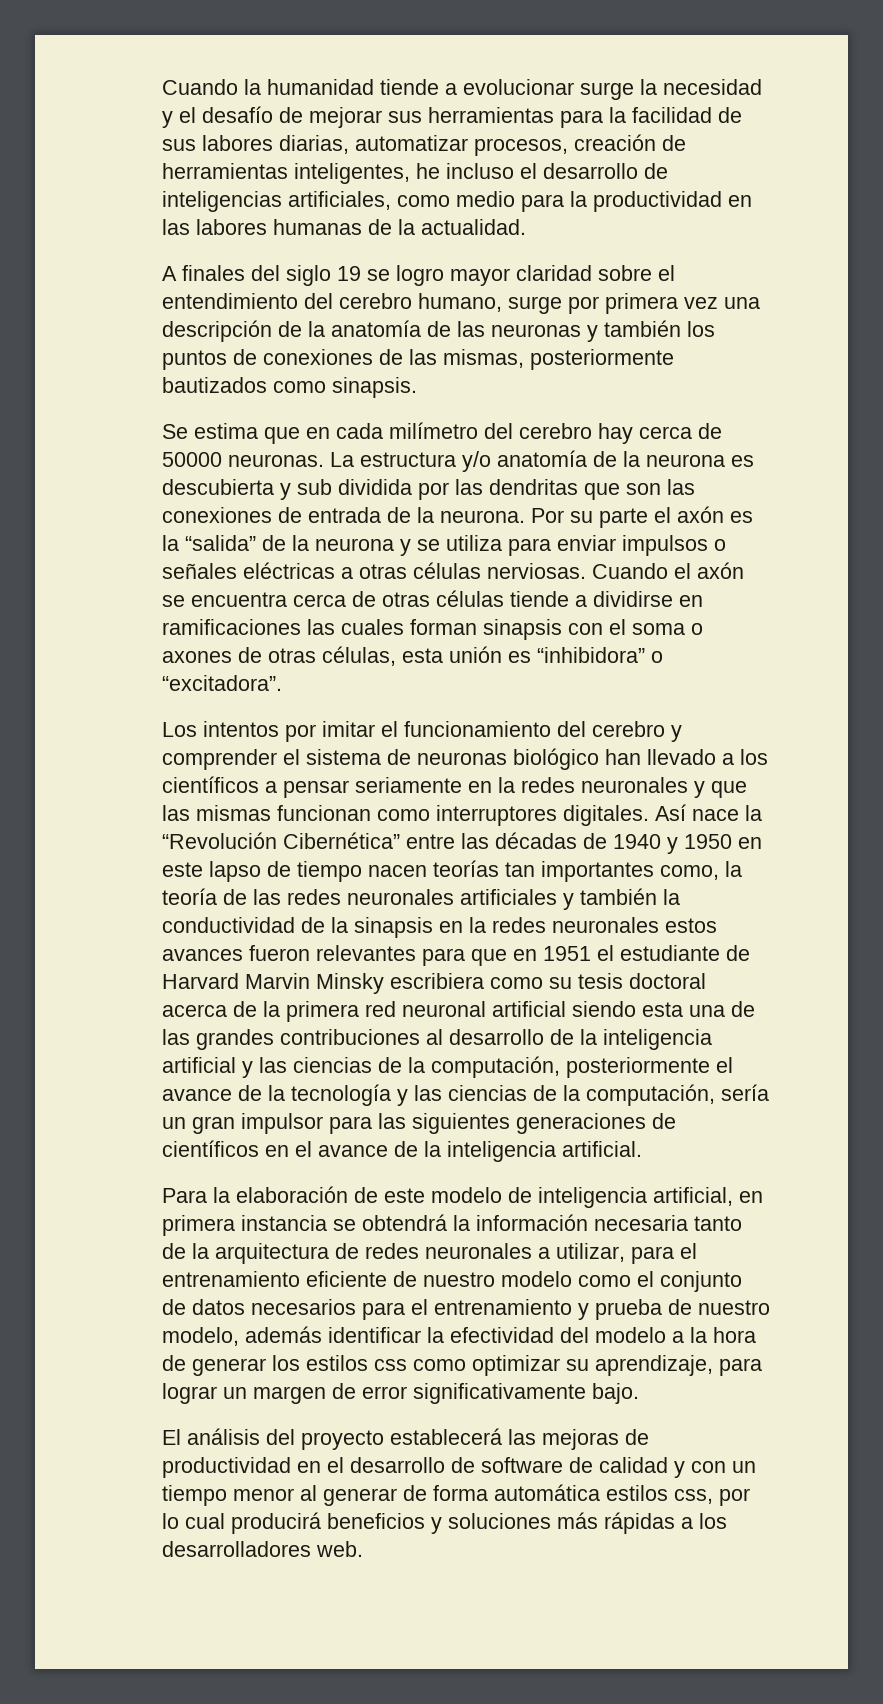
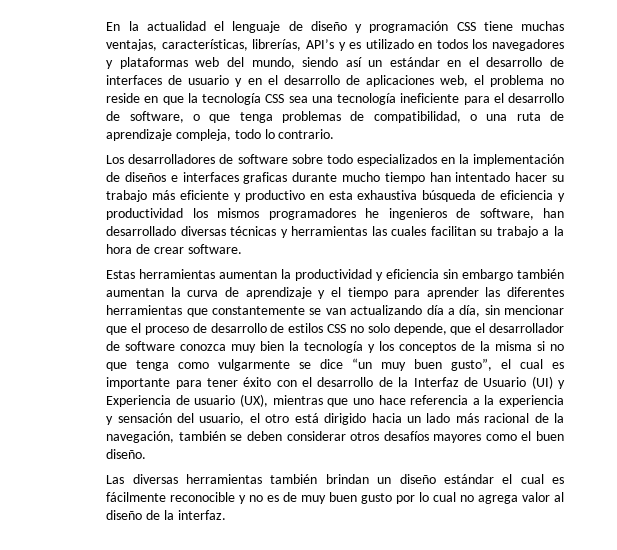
[162,79,763,100] [162,106,743,128] [162,134,687,156] [162,163,669,184] [162,191,753,212] [162,219,527,235] [162,265,676,286] [162,293,761,314] [162,320,716,342] [162,349,675,370] [162,377,418,398] [162,422,723,444] [162,450,755,472] [162,479,696,500] [162,506,754,528] [162,535,727,556] [162,562,745,579] [162,590,704,607] [162,619,704,640] [162,646,664,666] [162,675,283,691] [162,721,683,742] [162,748,769,770] [162,776,748,798] [162,804,763,826] [162,832,763,854] [162,860,743,882] [162,888,681,910] [162,917,718,938] [162,945,751,966] [162,973,707,994] [162,1001,756,1022] [162,1029,713,1050] [162,1056,734,1078] [162,1084,770,1106] [162,1113,677,1134] [162,1140,643,1162] [162,1186,764,1208] [162,1214,743,1236] [162,1243,698,1264] [162,1271,743,1292] [162,1299,771,1320] [162,1326,757,1346] [162,1355,763,1376] [162,1383,640,1404] [162,1428,650,1450] [162,1457,757,1478] [162,1484,751,1506] [162,1512,728,1534] [162,1541,364,1557] Cuando la humanidad tiende a evolucionar surge la necesidad y el desafío de mejorar sus herramientas para la facilidad de sus labores diarias, automatizar procesos, creación de herramientas inteligentes, he incluso el desarrollo de inteligencias artificiales, como medio para la productividad en las labores humanas de la actualidad. // A finales del siglo 19 se logro mayor claridad sobre el entendimiento del cerebro humano, surge por primera vez una descripción de la anatomía de las neuronas y también los puntos de conexiones de las mismas, posteriormente bautizados como sinapsis. // Se estima que en cada milímetro del cerebro hay cerca de 50000 neuronas. La estructura y/o anatomía de la neurona es descubierta y sub dividida por las dendritas que son las conexiones de entrada de la neurona. Por su parte el axón es la “salida” de la neurona y se utiliza para enviar impulsos o señales eléctricas a otras células nerviosas. Cuando el axón se encuentra cerca de otras células tiende a dividirse en ramificaciones las cuales forman sinapsis con el soma o axones de otras células, esta unión es “inhibidora” o “excitadora”. // Los intentos por imitar el funcionamiento del cerebro y comprender el sistema de neuronas biológico han llevado a los científicos a pensar seriamente en la redes neuronales y que las mismas funcionan como interruptores digitales. Así nace la “Revolución Cibernética” entre las décadas de 1940 y 1950 en este lapso de tiempo nacen teorías tan importantes como, la teoría de las redes neuronales artificiales y también la conductividad de la sinapsis en la redes neuronales estos avances fueron relevantes para que en 1951 el estudiante de Harvard Marvin Minsky escribiera como su tesis doctoral acerca de la primera red neuronal artificial siendo esta una de las grandes contribuciones al desarrollo de la inteligencia artificial y las ciencias de la computación, posteriormente el avance de la tecnología y las ciencias de la computación, sería un gran impulsor para las siguientes generaciones de científicos en el avance de la inteligencia artificial. // Para la elaboración de este modelo de inteligencia artificial, en primera instancia se obtendrá la información necesaria tanto de la arquitectura de redes neuronales a utilizar, para el entrenamiento eficiente de nuestro modelo como el conjunto de datos necesarios para el entrenamiento y prueba de nuestro modelo, además identificar la efectividad del modelo a la hora de generar los estilos css como optimizar su aprendizaje, para lograr un margen de error significativamente bajo. // El análisis del proyecto establecerá las mejoras de productividad en el desarrollo de software de calidad y con un tiempo menor al generar de forma automática estilos css, por lo cual producirá beneficios y soluciones más rápidas a los desarrolladores web. -> [106,21,564,33] [106,39,564,51] [106,57,565,69] [106,75,565,87] [106,93,564,105] [106,111,565,123] [106,129,335,141] [106,154,564,166] [106,172,564,184] [106,190,565,202] [106,208,564,220] [106,226,564,238] [106,244,242,254] [106,269,564,281] [106,287,564,299] [106,305,564,317] [106,323,564,335] [106,341,564,353] [106,358,564,371] [106,376,566,389] [106,394,564,407] [106,413,564,425] [106,431,564,443] [106,449,147,459] [106,474,564,484] [106,492,565,504] [106,510,226,520] En la actualidad el lenguaje de diseño y programación CSS tiene muchas ventajas, características, librerías, API’s y es utilizado en todos los navegadores y plataformas web del mundo, siendo así un estándar en el desarrollo de interfaces de usuario y en el desarrollo de aplicaciones web, el problema no reside en que la tecnología CSS sea una tecnología ineficiente para el desarrollo de software, o que tenga problemas de compatibilidad, o una ruta de aprendizaje compleja, todo lo contrario. // Los desarrolladores de software sobre todo especializados en la implementación de diseños e interfaces graficas durante mucho tiempo han intentado hacer su trabajo más eficiente y productivo en esta exhaustiva búsqueda de eficiencia y productividad los mismos programadores he ingenieros de software, han desarrollado diversas técnicas y herramientas las cuales facilitan su trabajo a la hora de crear software. // Estas herramientas aumentan la productividad y eficiencia sin embargo también aumentan la curva de aprendizaje y el tiempo para aprender las diferentes herramientas que constantemente se van actualizando día a día, sin mencionar que el proceso de desarrollo de estilos CSS no solo depende, que el desarrollador de software conozca muy bien la tecnología y los conceptos de la misma si no que tenga como vulgarmente se dice “un muy buen gusto”, el cual es importante para tener éxito con el desarrollo de la Interfaz de Usuario (UI) y Experiencia de usuario (UX), mientras que uno hace referencia a la experiencia y sensación del usuario, el otro está dirigido hacia un lado más racional de la navegación, también se deben considerar otros desafíos mayores como el buen diseño. // Las diversas herramientas también brindan un diseño estándar el cual es fácilmente reconocible y no es de muy buen gusto por lo cual no agrega valor al diseño de la interfaz.

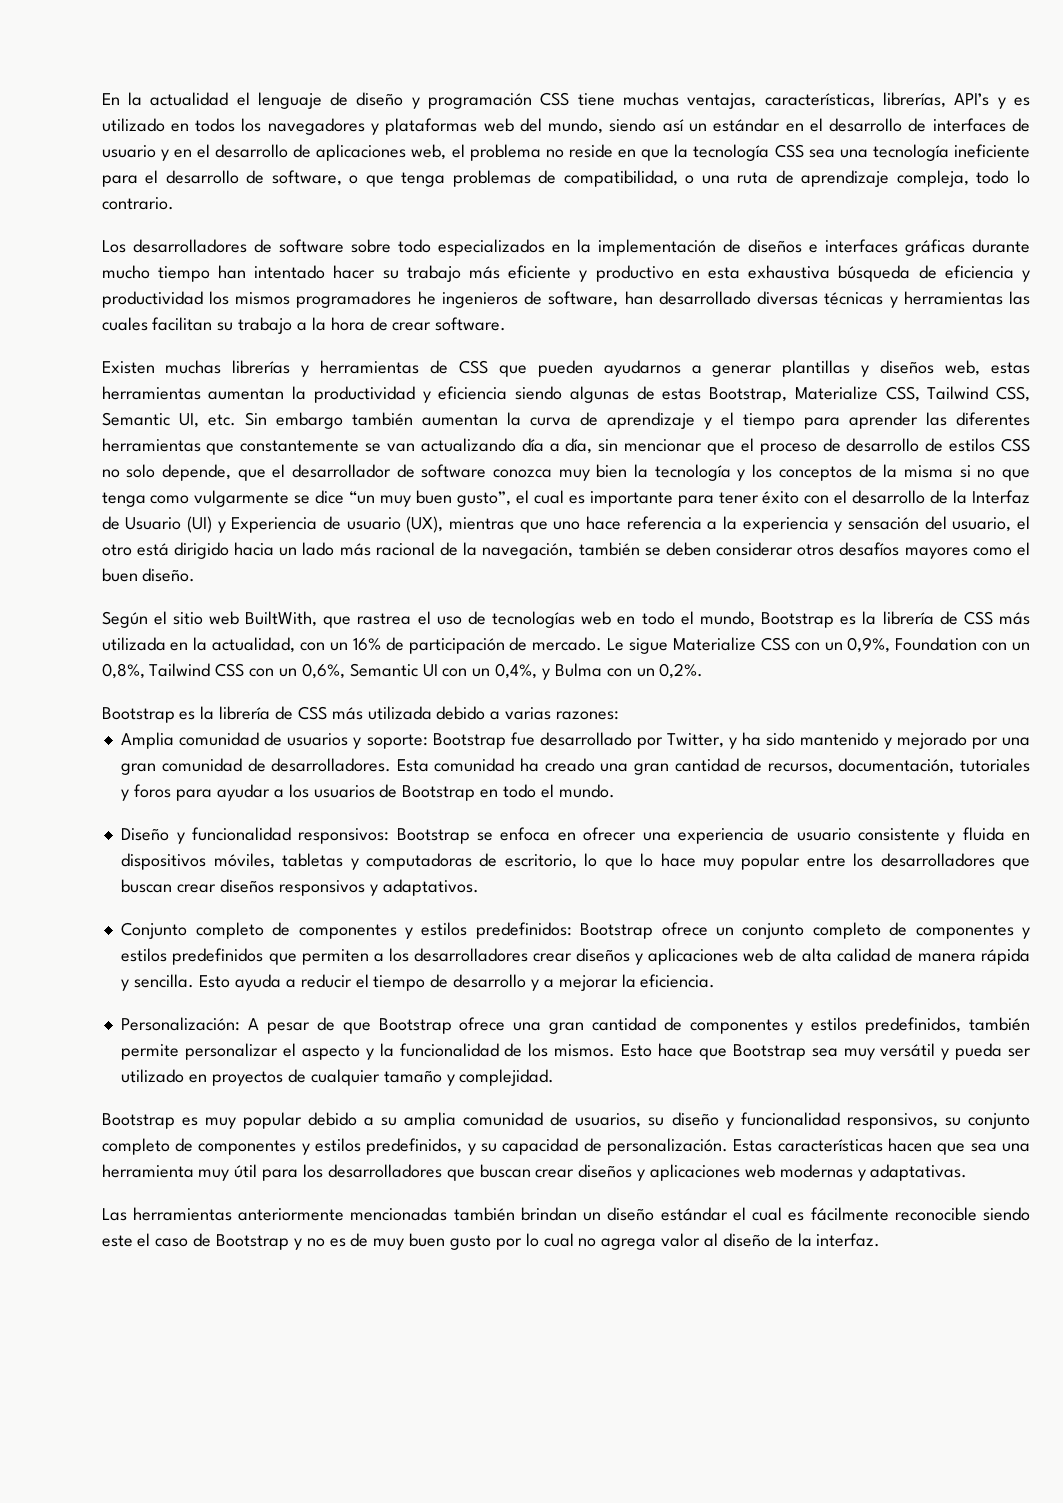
[243,172,288,184] graficas -> [904,239,965,256] gráficas
[106,270,136,279] Estas -> [101,360,1031,377] Existen muchas librerías y herramientas de CSS que pueden ayudarnos a generar plantillas y diseños web, estas
[443,269,459,279] sin -> [515,386,1030,403] [101,412,267,428] siendo algunas de estas Bootstrap, Materialize CSS, Tailwind CSS, Semantic UI, etc. Sin
[106,474,262,484] Las diversas herramientas -> [101,611,1031,628] [101,637,1031,654] [101,663,704,680] [101,706,620,723] [121,732,1031,749] [121,758,1031,775] [121,784,615,801] [121,827,1030,844] [121,853,1030,870] [121,879,479,896] [121,922,1030,939] [121,948,1030,965] [121,974,716,991] [121,1017,1030,1034] [121,1043,1032,1060] [121,1069,555,1086] [101,1112,1030,1129] [101,1138,1031,1155] [101,1164,968,1181] [101,1207,448,1221] Según el sitio web BuiltWith, que rastrea el uso de tecnologías web en todo el mundo, Bootstrap es la librería de CSS más utilizada en la actualidad, con un 16% de participación de mercado. Le sigue Materialize CSS con un 0,9%, Foundation con un 0,8%, Tailwind CSS con un 0,6%, Semantic UI con un 0,4%, y Bulma con un 0,2%. // Bootstrap es la librería de CSS más utilizada debido a varias razones: // Amplia comunidad de usuarios y soporte: Bootstrap fue desarrollado por Twitter, y ha sido mantenido y mejorado por una gran comunidad de desarrolladores. Esta comunidad ha creado una gran cantidad de recursos, documentación, tutoriales y foros para ayudar a los usuarios de Bootstrap en todo el mundo. // Diseño y funcionalidad responsivos: Bootstrap se enfoca en ofrecer una experiencia de usuario consistente y fluida en dispositivos móviles, tabletas y computadoras de escritorio, lo que lo hace muy popular entre los desarrolladores que buscan crear diseños responsivos y adaptativos. // Conjunto completo de componentes y estilos predefinidos: Bootstrap ofrece un conjunto completo de componentes y estilos predefinidos que permiten a los desarrolladores crear diseños y aplicaciones web de alta calidad de manera rápida y sencilla. Esto ayuda a reducir el tiempo de desarrollo y a mejorar la eficiencia. // Personalización: A pesar de que Bootstrap ofrece una gran cantidad de componentes y estilos predefinidos, también permite personalizar el aspecto y la funcionalidad de los mismos. Esto hace que Bootstrap sea muy versátil y pueda ser utilizado en proyectos de cualquier tamaño y complejidad. // Bootstrap es muy popular debido a su amplia comunidad de usuarios, su diseño y funcionalidad responsivos, su conjunto completo de componentes y estilos predefinidos, y su capacidad de personalización. Estas características hacen que sea una herramienta muy útil para los desarrolladores que buscan crear diseños y aplicaciones web modernas y adaptativas. // Las herramientas anteriormente mencionadas
(236, 497) none -> [982,1207,1030,1221] [101,1233,289,1250] siendo este el caso de Bootstrap

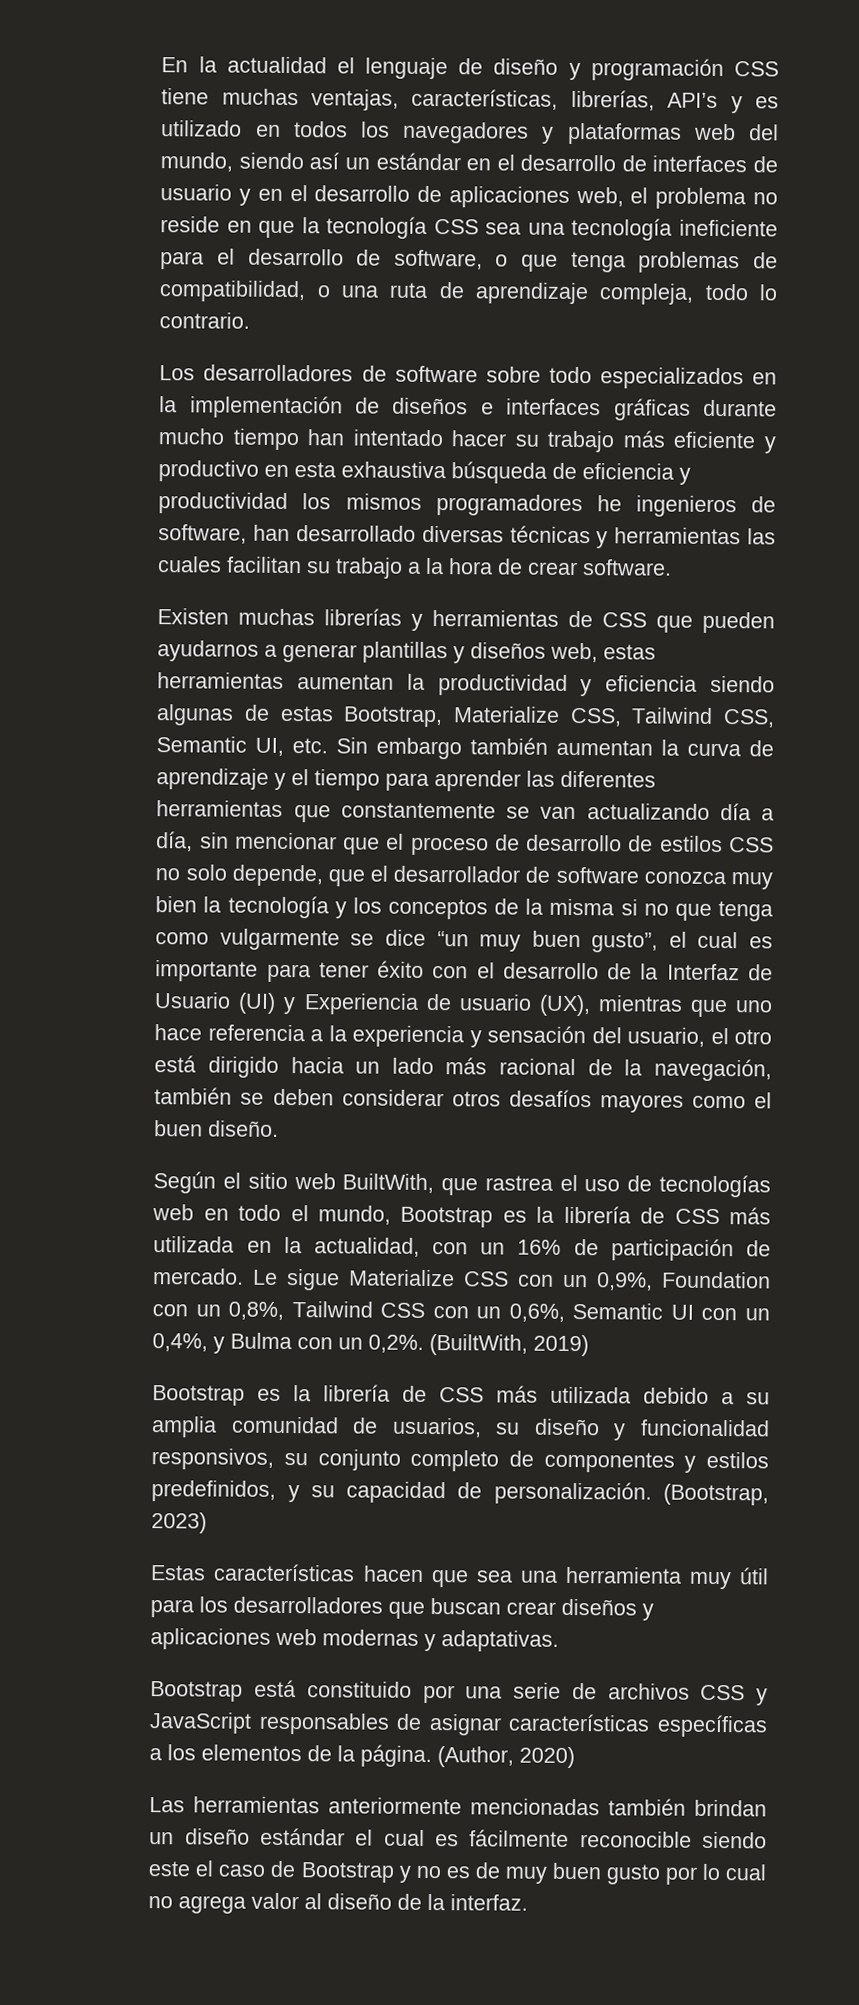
(704, 671) none -> [429,1334,590,1357] (BuiltWith, 2019)
[505,707,620,720] [121,732,1031,749] [121,758,1031,775] [121,784,615,801] [121,827,1030,844] [121,853,1030,870] [121,879,479,896] [121,922,1030,939] [121,948,1030,965] [121,974,716,991] [121,1017,1030,1034] [121,1043,1032,1060] [121,1069,555,1086] [101,1112,374,1129] varias razones: // Amplia comunidad de usuarios y soporte: Bootstrap fue desarrollado por Twitter, y ha sido mantenido y mejorado por una gran comunidad de desarrolladores. Esta comunidad ha creado una gran cantidad de recursos, documentación, tutoriales y foros para ayudar a los usuarios de Bootstrap en todo el mundo. // Diseño y funcionalidad responsivos: Bootstrap se enfoca en ofrecer una experiencia de usuario consistente y fluida en dispositivos móviles, tabletas y computadoras de escritorio, lo que lo hace muy popular entre los desarrolladores que buscan crear diseños responsivos y adaptativos. // Conjunto completo de componentes y estilos predefinidos: Bootstrap ofrece un conjunto completo de componentes y estilos predefinidos que permiten a los desarrolladores crear diseños y aplicaciones web de alta calidad de manera rápida y sencilla. Esto ayuda a reducir el tiempo de desarrollo y a mejorar la eficiencia. // Personalización: A pesar de que Bootstrap ofrece una gran cantidad de componentes y estilos predefinidos, también permite personalizar el aspecto y la funcionalidad de los mismos. Esto hace que Bootstrap sea muy versátil y pueda ser utilizado en proyectos de cualquier tamaño y complejidad. // Bootstrap es muy popular debido a -> (735, 1398) none
(728, 1146) none -> [663,1483,770,1506] [151,1512,208,1534] (Bootstrap, 2023) //
(968, 1172) none -> [150,1679,768,1706] [149,1712,768,1738] [149,1744,576,1769] // Bootstrap está constituido por una serie de archivos CSS y JavaScript responsables de asignar características específicas a los elementos de la página. (Author, 2020)

